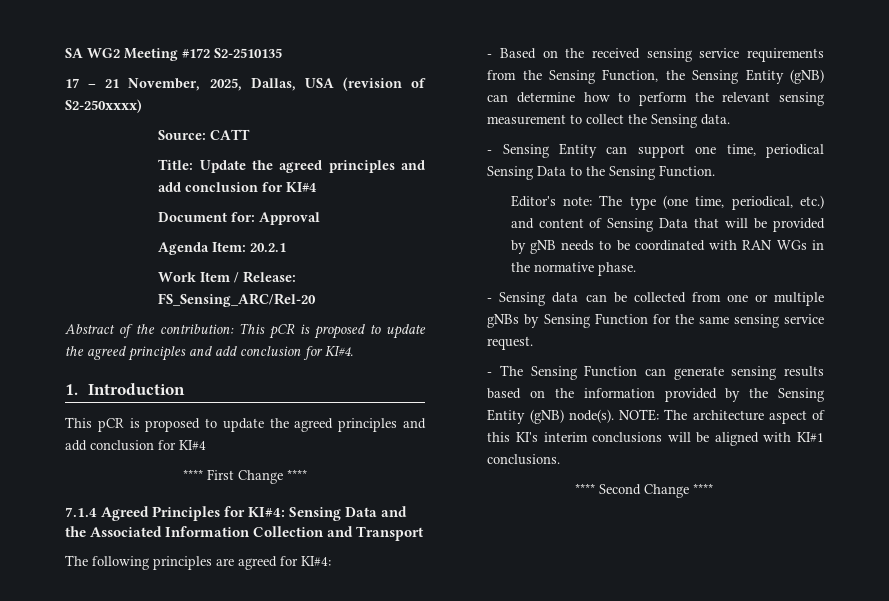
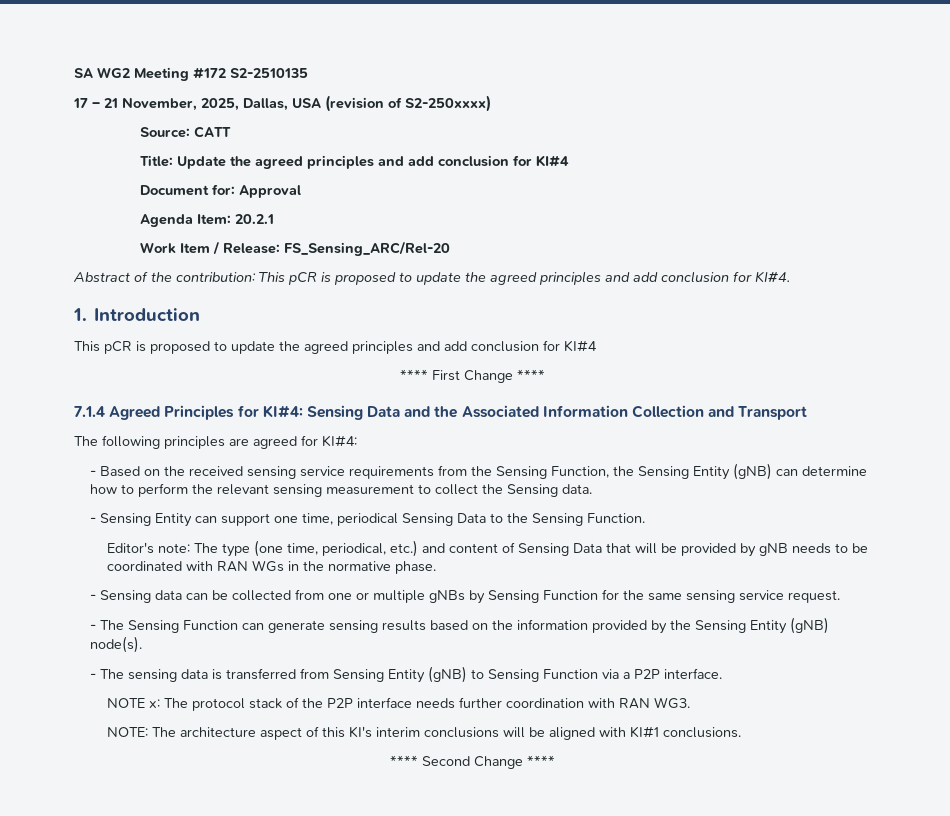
(614, 416) none -> [90,666,723,683] [106,697,690,711] // - The sensing data is transferred from Sensing Entity (gNB) to Sensing Function via a P2P interface. // NOTE x: The protocol stack of the P2P interface needs further coordination with RAN WG3. //

